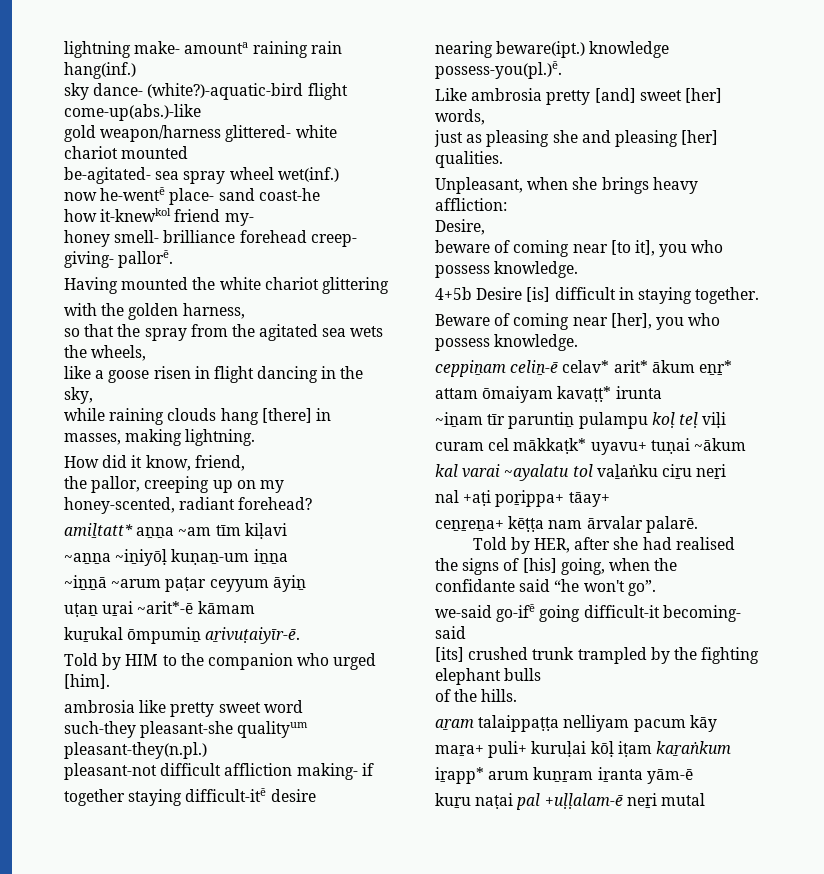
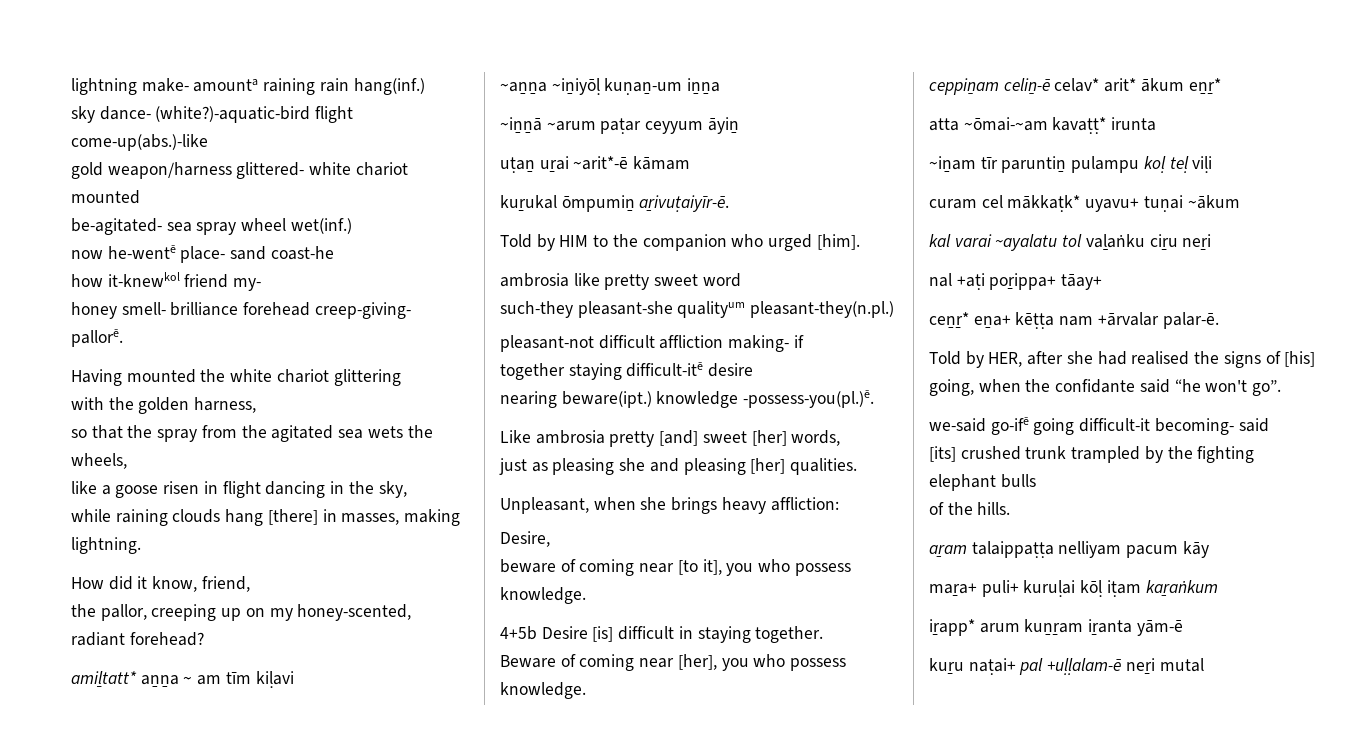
[310,234,357,247] [64,251,114,268] creep- giving- -> [314,302,411,319] creep-giving-
[178,527,212,536] ~am -> [183,675,222,685] ~ am
[435,61,562,79] possess-you(pl.)ē. -> [743,390,875,408] -possess-you(pl.)ē.
[435,386,554,403] attam ōmaiyam -> [929,117,1048,131] atta ~ōmai-~am
[435,516,698,533] ceṉṟeṉa+ kēṭṭa nam ārvalar palarē. -> [929,312,1219,329] ceṉṟ* eṉa+ kēṭṭa nam +ārvalar palar-ē.
[475,793,514,809] naṭai -> [968,658,1016,675] naṭai+

